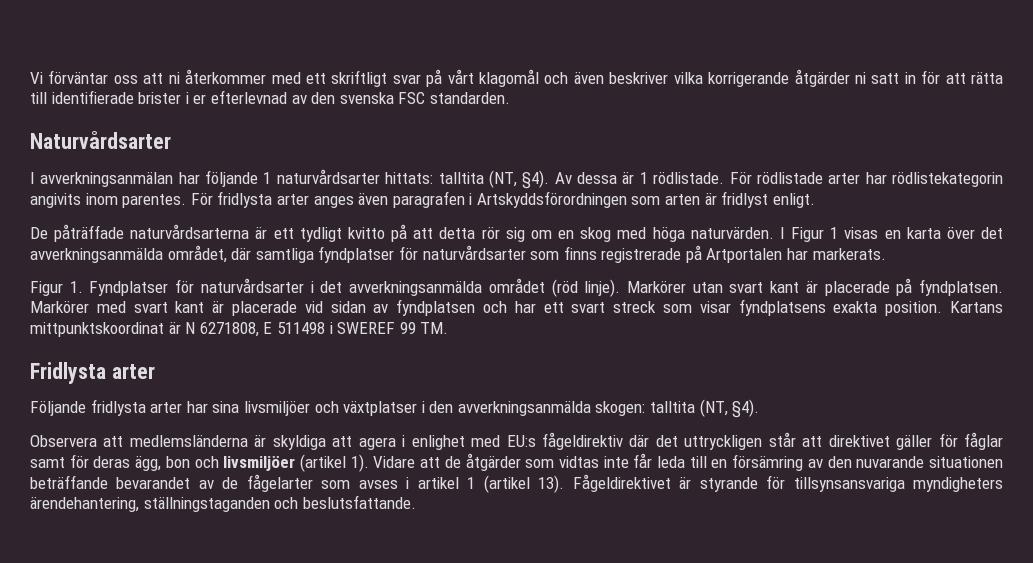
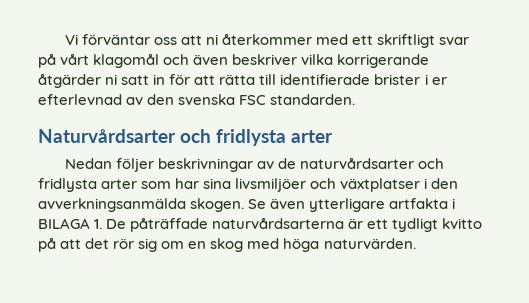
[30,169,1003,189] [30,191,815,208] // I avverkningsanmälan har följande 1 naturvårdsarter hittats: talltita (NT, §4). Av dessa är 1 rödlistade. För rödlistade arter har rödlistekategorin angivits inom parentes. För fridlysta arter anges även paragrafen i Artskyddsförordningen som arten är fridlyst enligt. // -> [180,129,333,146] [64,157,444,172] [38,178,459,192] [38,198,456,212] [38,218,103,229] och fridlysta arter // Nedan följer beskrivningar av de naturvårdsarter och fridlysta arter som har sina livsmiljöer och växtplatser i den avverkningsanmälda skogen. Se även ytterligare artfakta i BILAGA 1.
[439,227,476,239] detta -> [85,238,110,249] det
[779,227,1003,242] [30,245,886,263] [30,278,1003,297] [30,299,1003,316] [30,322,449,337] [30,362,155,384] [30,399,760,418] [30,432,1004,450] [30,453,1004,472] [30,474,1003,493] [30,495,416,512] I Figur 1 visas en karta över det avverkningsanmälda området, där samtliga fyndplatser för naturvårdsarter som finns registrerade på Artportalen har markerats. // Figur 1. Fyndplatser för naturvårdsarter i det avverkningsanmälda området (röd linje). Markörer utan svart kant är placerade på fyndplatsen. Markörer med svart kant är placerade vid sidan av fyndplatsen och har ett svart streck som visar fyndplatsens exakta position. Kartans mittpunktskoordinat är N 6271808, E 511498 i SWEREF 99 TM. // Fridlysta arter // Följande fridlysta arter har sina livsmiljöer och växtplatser i den avverkningsanmälda skogen: talltita (NT, §4). // Observera att medlemsländerna är skyldiga att agera i enlighet med EU:s fågeldirektiv där det uttryckligen står att direktivet gäller för fåglar samt för deras ägg, bon och livsmiljöer (artikel 1). Vidare att de åtgärder som vidtas inte får leda till en försämring av den nuvarande situationen beträffande bevarandet av de fågelarter som avses i artikel 1 (artikel 13). Fågeldirektivet är styrande för tillsynsansvariga myndigheters ärendehantering, ställningstaganden och beslutsfattande. -> (416, 243) none

